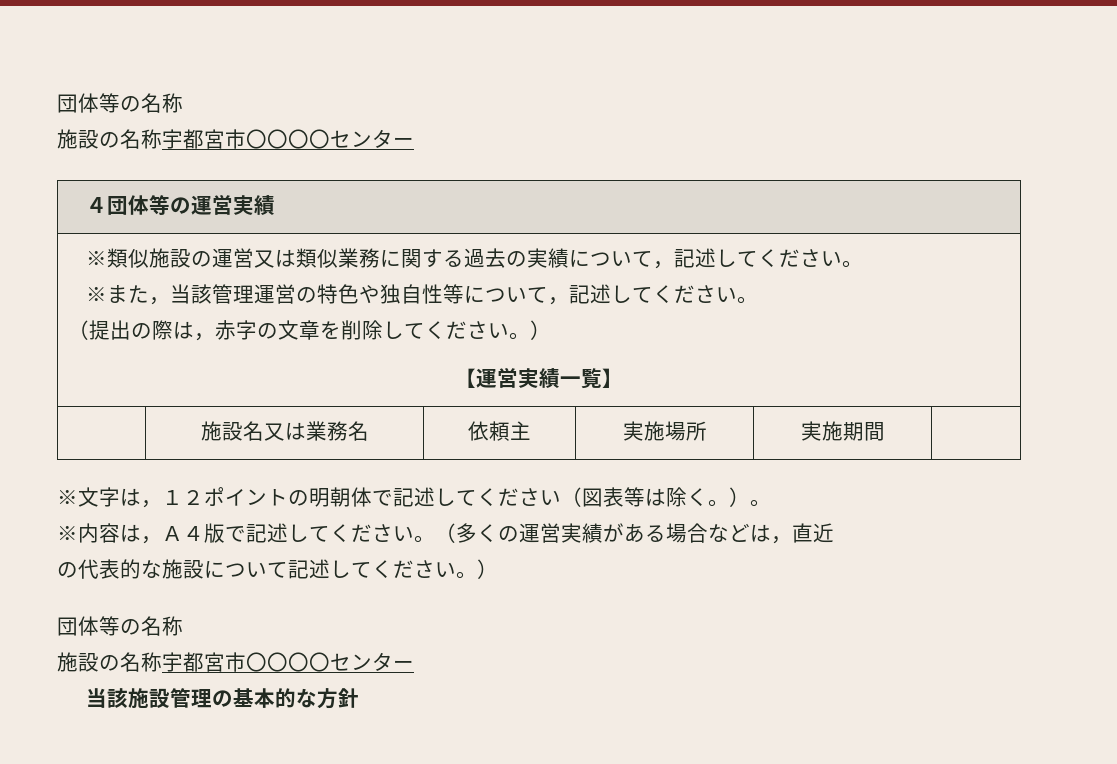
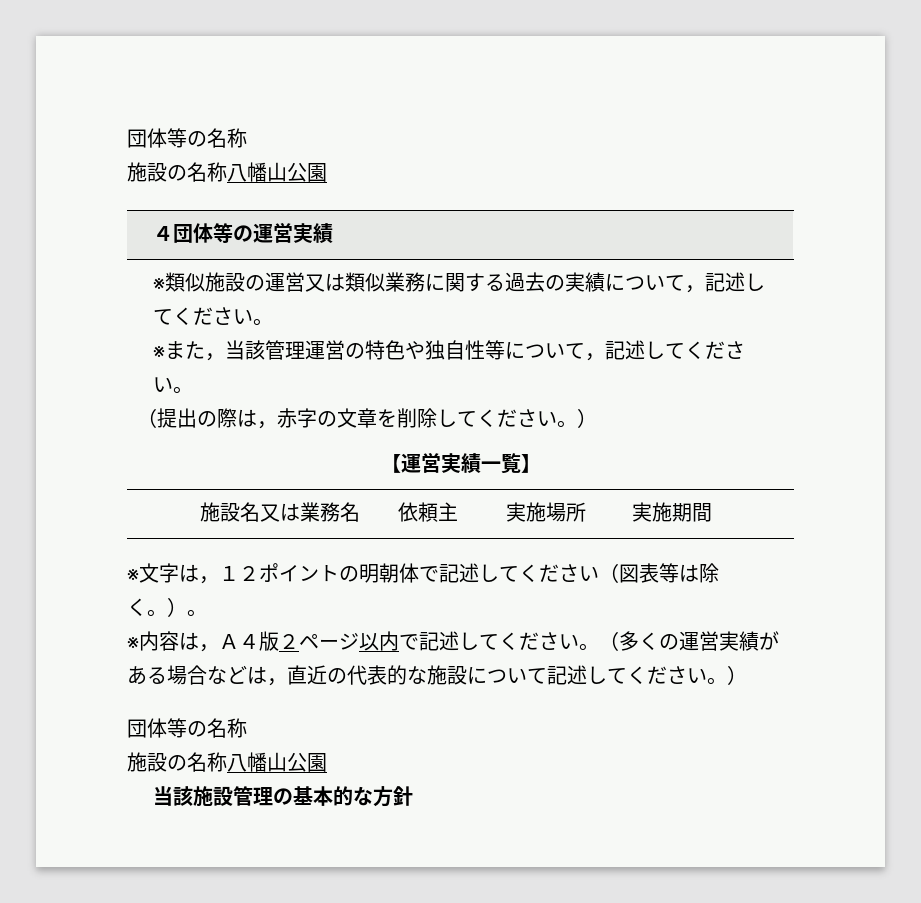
[57,93,183,113] [57,129,414,149] 団体等の名称 // 施設の名称宇都宮市〇〇〇〇センター -> [127,128,247,148] [127,162,327,182] 団体等の名称 // 施設の名称八幡山公園
(225, 533) none -> [279,631,399,651] ２ページ以内
(834, 533) // -> (327, 675) none
[162,652,414,672] 宇都宮市〇〇〇〇センター -> [227,752,327,772] 八幡山公園

